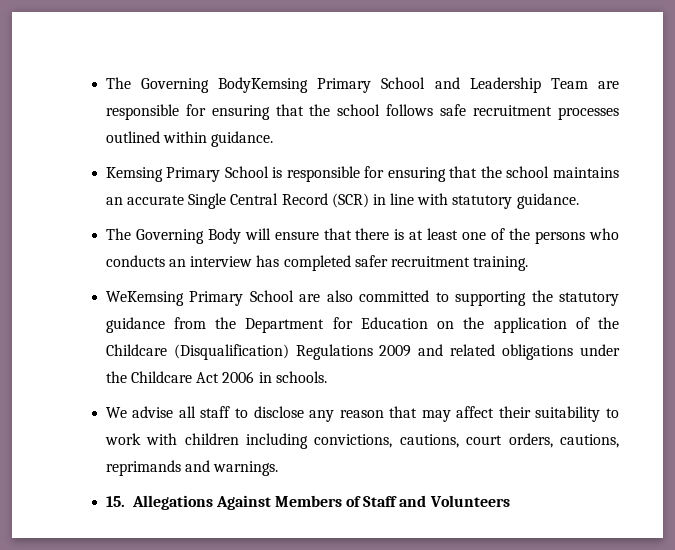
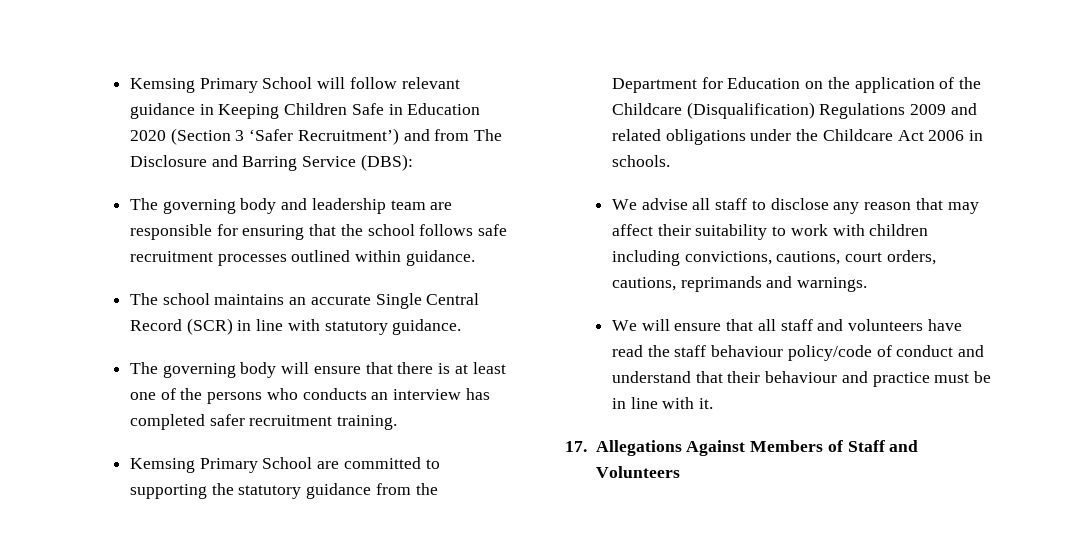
[105,77,588,93] The Governing BodyKemsing Primary School and Leadership Team -> [129,77,460,93] [129,103,481,119] [129,128,503,145] [129,154,413,171] [129,198,426,214] Kemsing Primary School will follow relevant guidance in Keeping Children Safe in Education 2020 (Section 3 ‘Safer Recruitment’) and from The Disclosure and Barring Service (DBS): // The governing body and leadership team
[105,166,502,182] Kemsing Primary School is responsible for ensuring that the -> [129,293,158,305] The
[135,228,241,244] Governing Body -> [162,362,277,378] governing body
[105,291,184,306] WeKemsing -> [129,458,195,473] Kemsing
[326,290,353,302] also -> (340, 465) none
[105,496,125,507] 15. -> [611,319,962,331] [611,345,985,361] [611,371,992,387] [611,397,714,409] [565,441,587,452] We will ensure that all staff and volunteers have read the staff behaviour policy/code of conduct and understand that their behaviour and practice must be in line with it. // 17.

